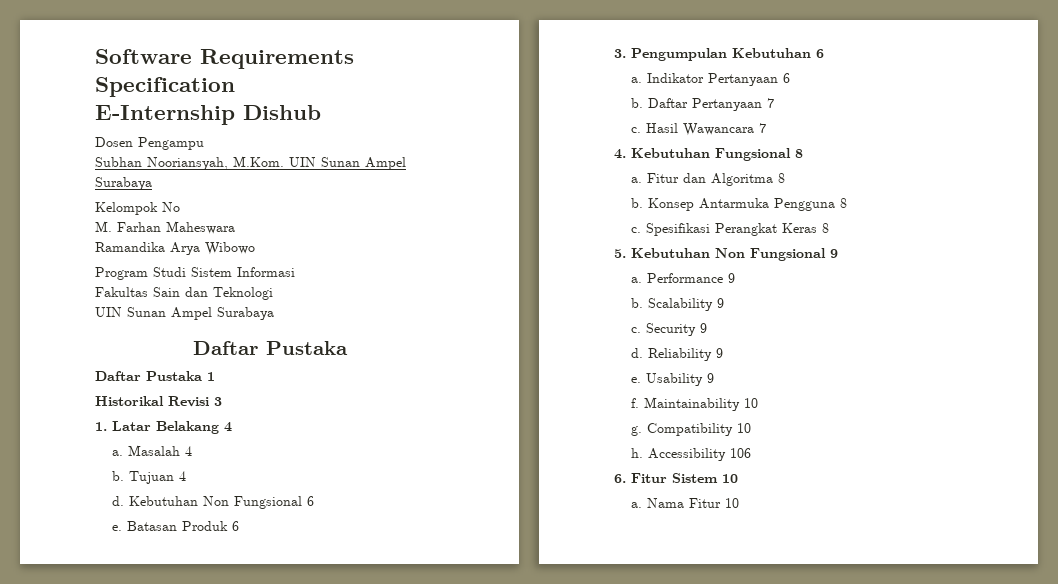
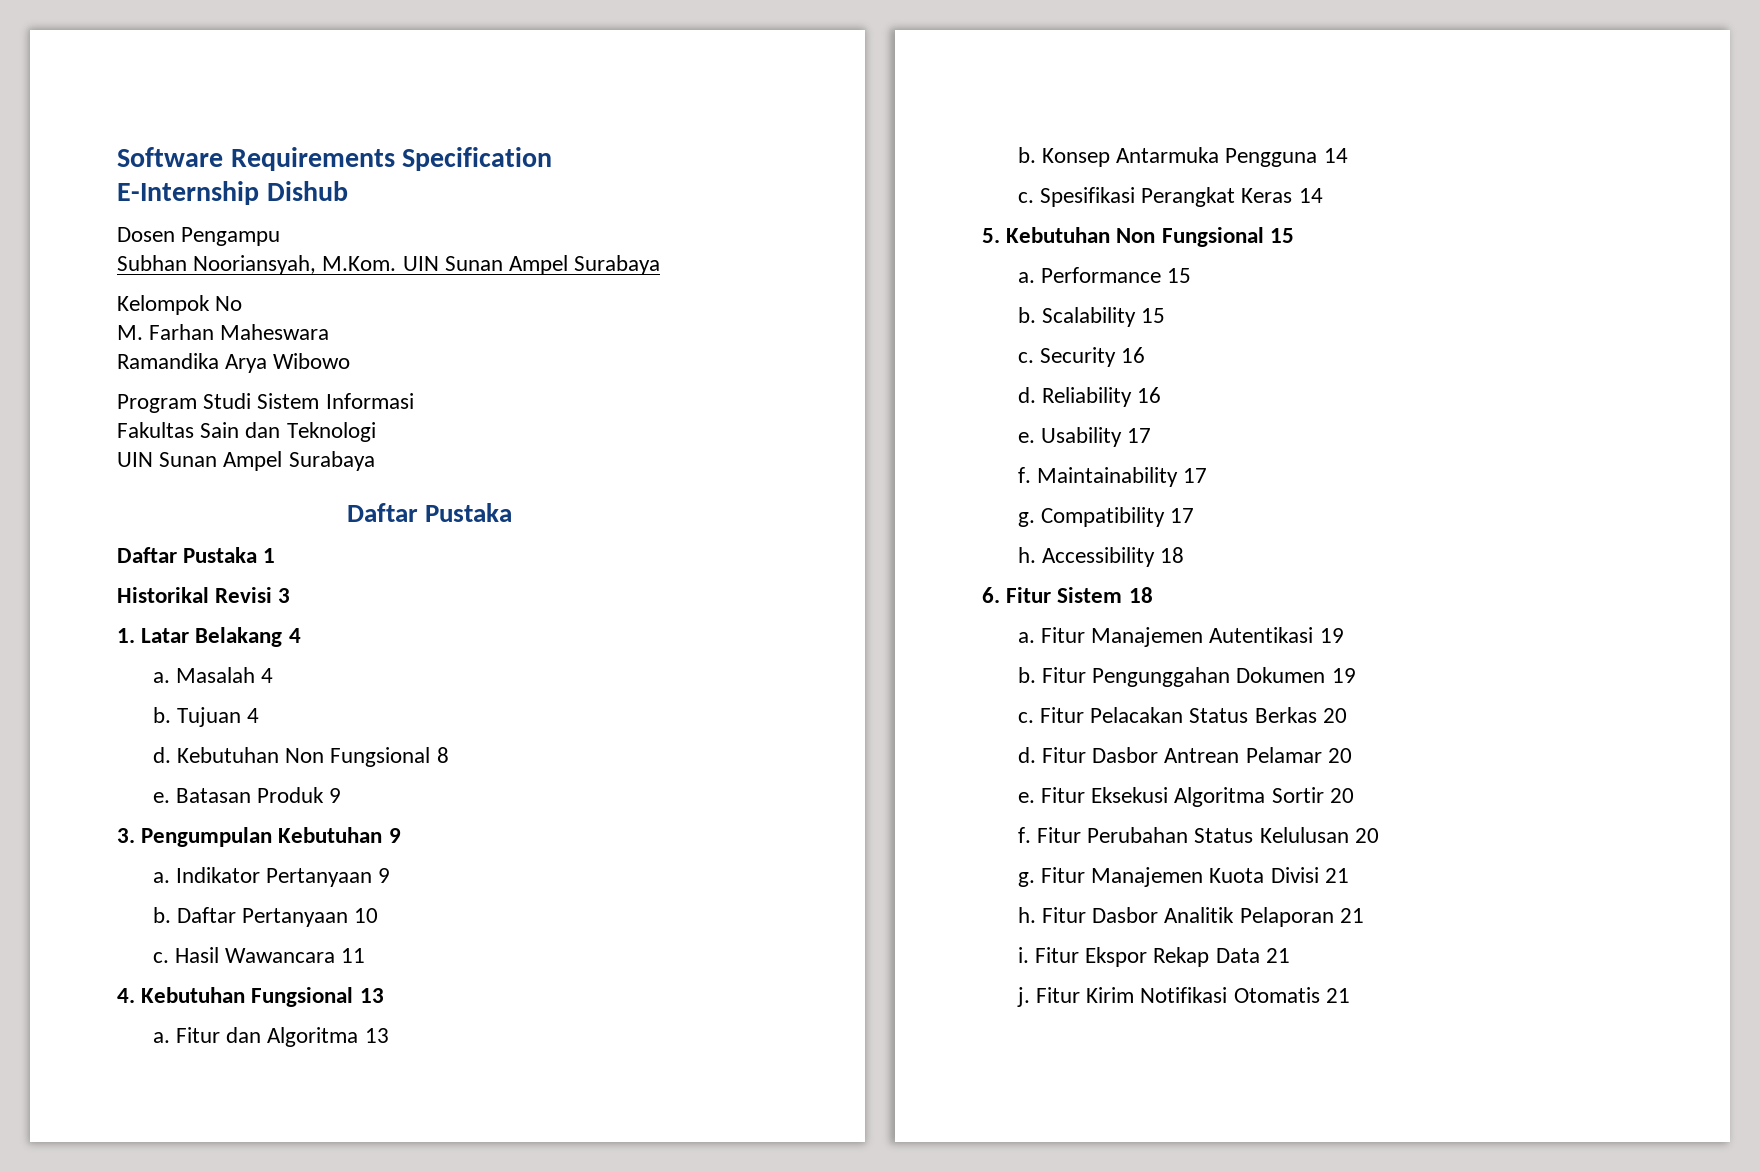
[307,496,315,506] 6 -> [436,747,449,763] 8
[232,521,240,531] 6 -> [329,788,342,803] 9
[816,49,824,58] 6 -> [388,828,401,843] 9
[783,73,791,83] 6 -> [378,868,391,883] 9
[767,98,775,108] 7 -> [354,908,379,923] 10
[759,123,767,133] 7 -> [341,948,366,963] 11
[795,149,803,158] 8 -> [359,988,384,1003] 13
[778,173,786,183] 8 -> [364,1028,389,1043] 13
[840,198,848,208] 8 -> [1323,148,1348,163] 14
[822,223,830,233] 8 -> [1298,188,1323,203] 14
[830,249,838,258] 9 -> [1269,228,1294,243] 15
[728,273,736,283] 9 -> [1167,268,1192,283] 15
[717,298,725,308] 9 -> [1141,308,1166,323] 15
[700,323,708,333] 9 -> [1121,347,1146,363] 16
[716,348,724,358] 9 -> [1137,387,1162,403] 16
[707,373,715,383] 9 -> [1127,428,1152,443] 17
[744,398,759,408] 10 -> [1183,468,1208,483] 17
[737,423,752,433] 10 -> [1170,508,1195,523] 17
[730,448,752,458] 106 -> [1160,547,1185,563] 18
[722,474,738,483] [631,498,740,508] 10 // a. Nama Fitur 10 -> [1128,587,1153,603] [1017,627,1344,647] [1017,667,1356,687] [1017,707,1347,723] [1017,747,1352,763] [1017,787,1354,807] [1017,827,1379,843] [1017,867,1349,887] [1017,907,1364,927] [1017,947,1290,967] [1016,987,1350,1007] 18 // a. Fitur Manajemen Autentikasi 19 // b. Fitur Pengunggahan Dokumen 19 // c. Fitur Pelacakan Status Berkas 20 // d. Fitur Dasbor Antrean Pelamar 20 // e. Fitur Eksekusi Algoritma Sortir 20 // f. Fitur Perubahan Status Kelulusan 20 // g. Fitur Manajemen Kuota Divisi 21 // h. Fitur Dasbor Analitik Pelaporan 21 // i. Fitur Ekspor Rekap Data 21 // j. Fitur Kirim Notifikasi Otomatis 21

